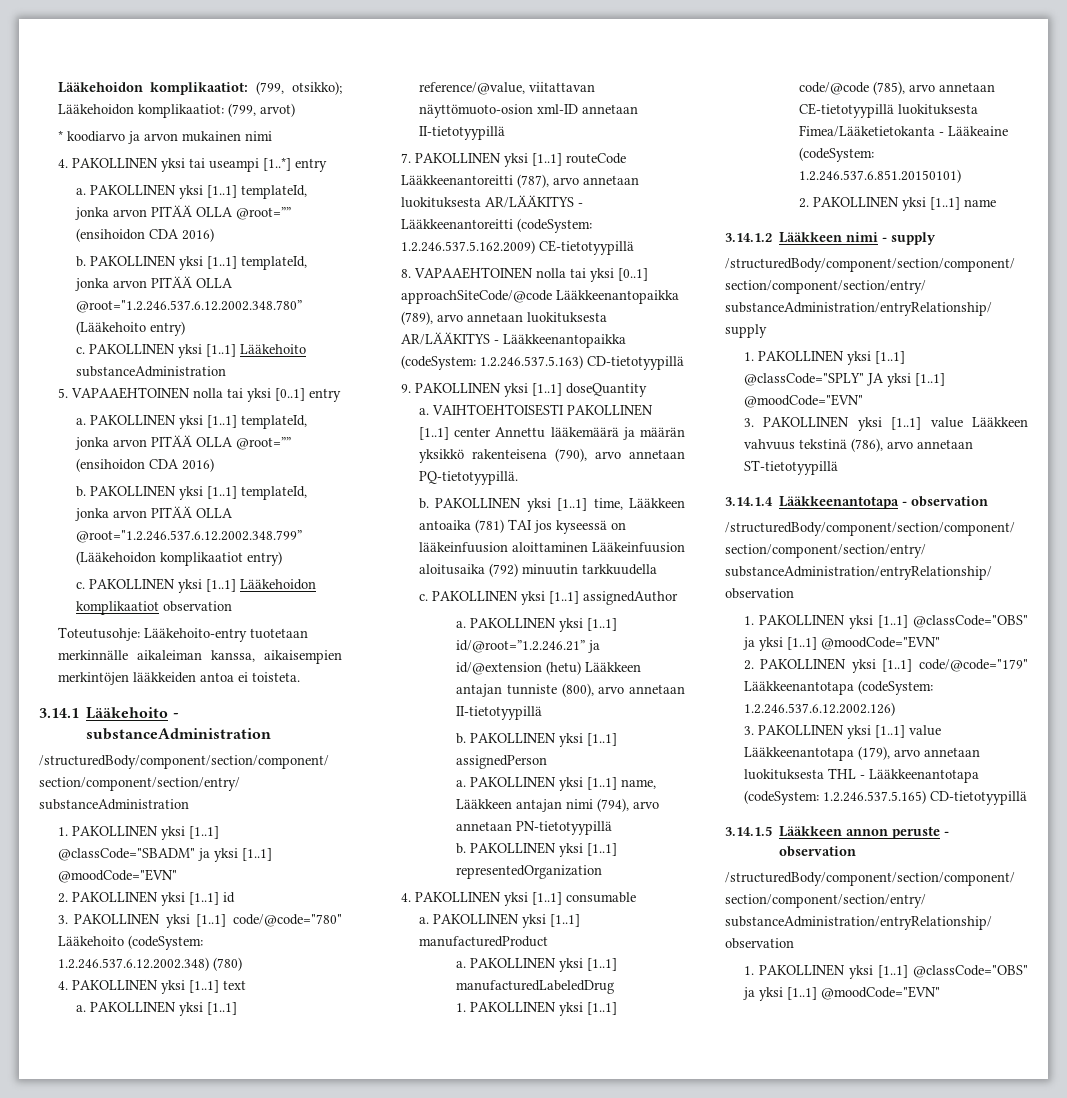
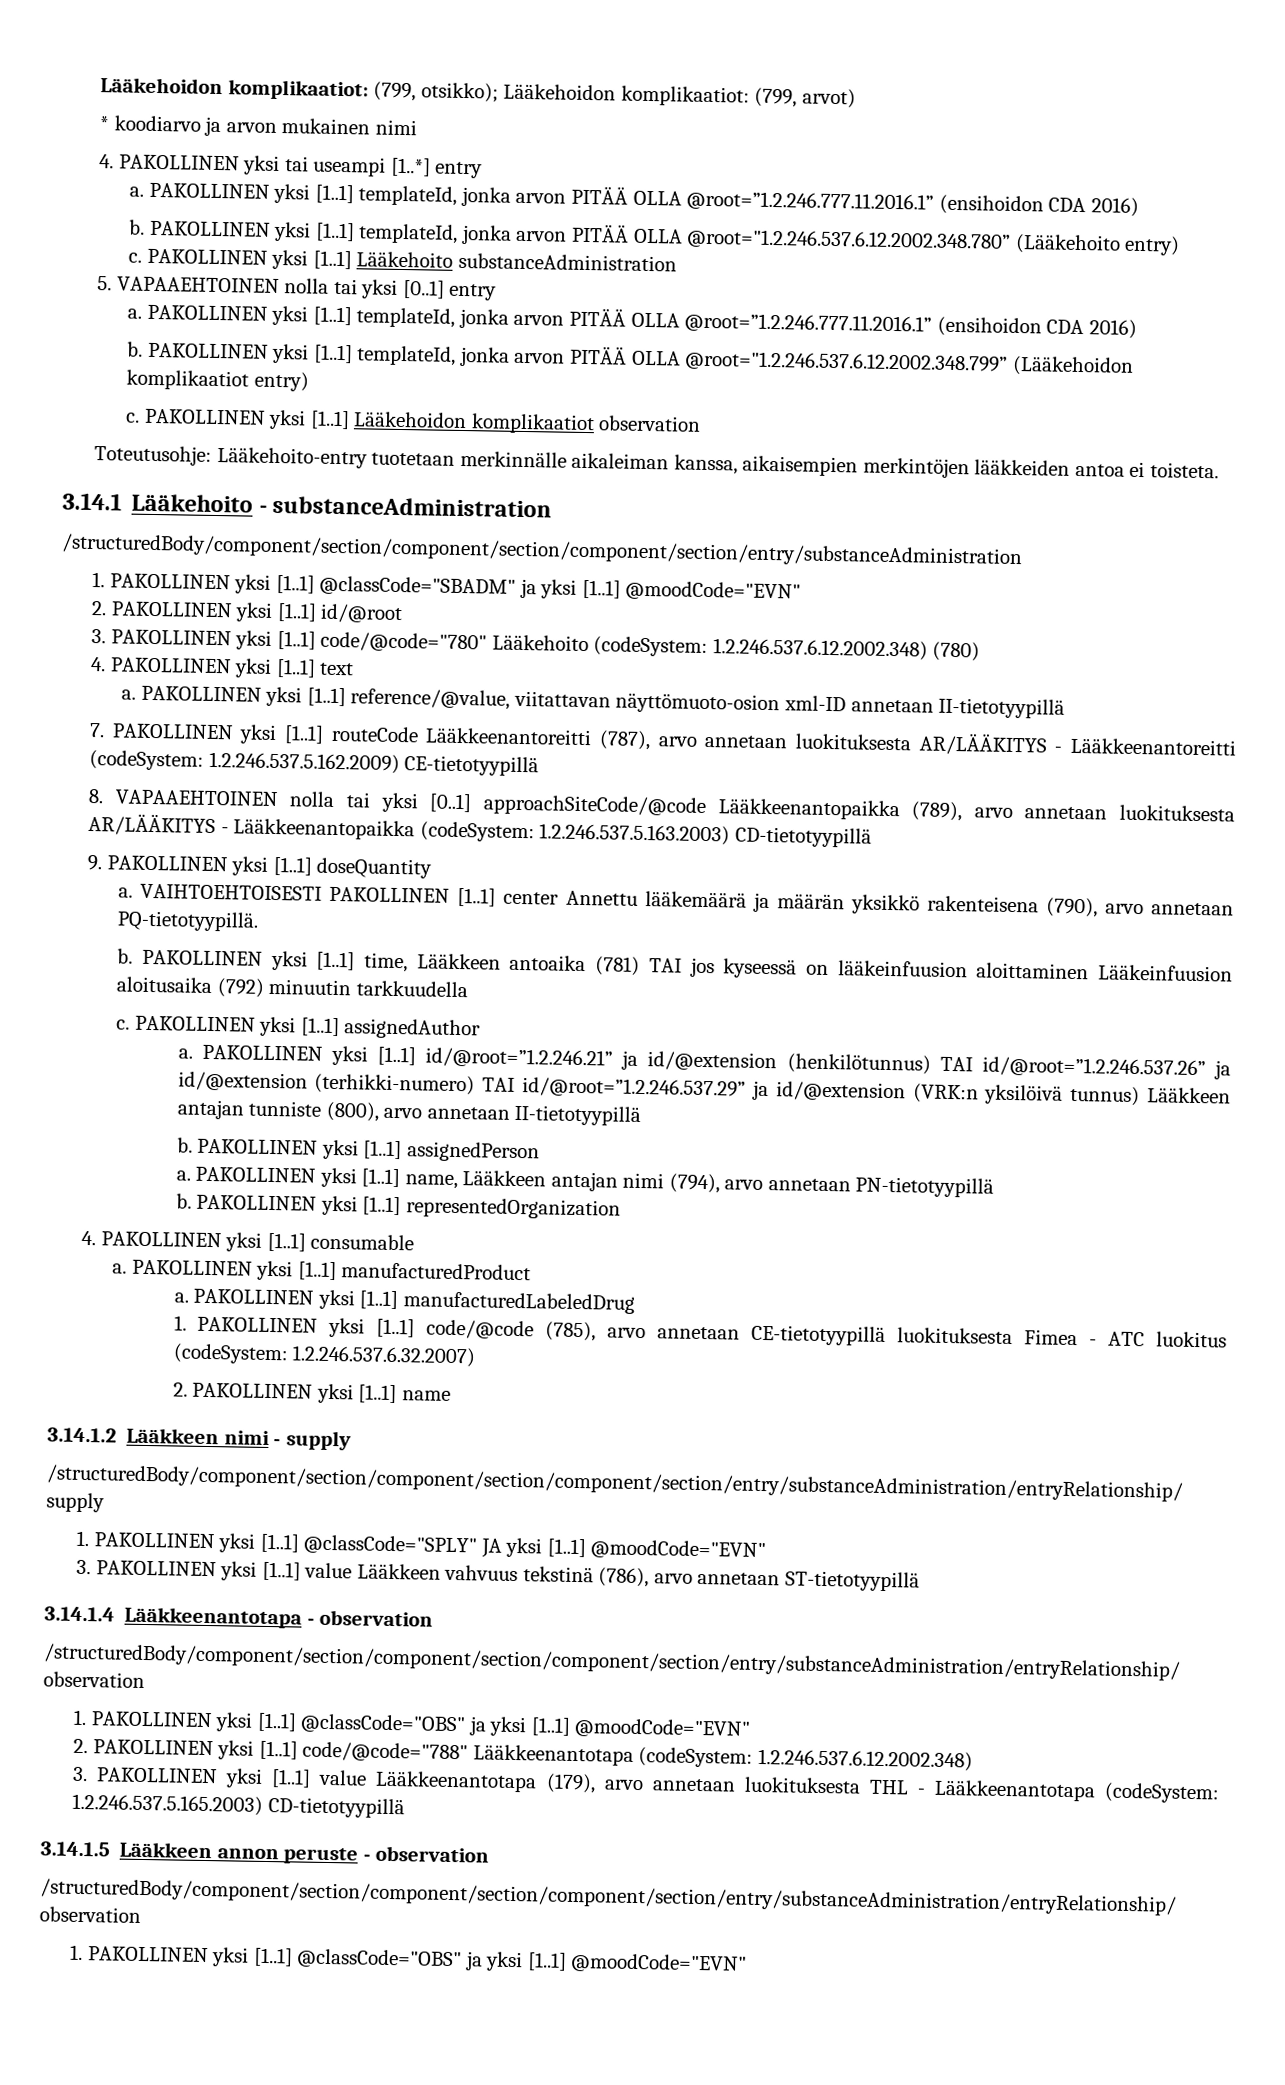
[235,207,291,220] @root=”” -> [686,190,935,213] @root=”1.2.246.777.11.2016.1”
[235,437,291,450] @root=”” -> [684,312,933,335] @root=”1.2.246.777.11.2016.1”
[222,892,235,903] id -> [320,603,404,624] id/@root
[479,355,583,369] 1.2.246.537.5.163) -> [539,823,731,846] 1.2.246.537.5.163.2003)
[545,661,581,675] (hetu) -> [786,1053,1231,1080] [177,1071,1141,1107] (henkilötunnus) TAI id/@root=”1.2.246.537.26” ja id/@extension (terhikki-numero) TAI id/@root=”1.2.246.537.29” ja id/@extension (VRK:n yksilöivä tunnus)
[798,125,1008,137] [798,147,874,162] [798,169,961,183] Fimea/Lääketietokanta - Lääkeaine (codeSystem: 1.2.246.537.6.851.20150101) -> [1024,1329,1227,1348] [172,1343,477,1368] Fimea - ATC luokitus (codeSystem: 1.2.246.537.6.32.2007)
[919,659,1028,672] [743,680,933,695] [743,702,895,716] code/@code="179" Lääkkeenantotapa (codeSystem: 1.2.246.537.6.12.2002.126) -> [302,1741,973,1772] code/@code="788" Lääkkeenantotapa (codeSystem: 1.2.246.537.6.12.2002.348)
[822,790,926,804] 1.2.246.537.5.165) -> [72,1793,264,1816] 1.2.246.537.5.165.2003)

